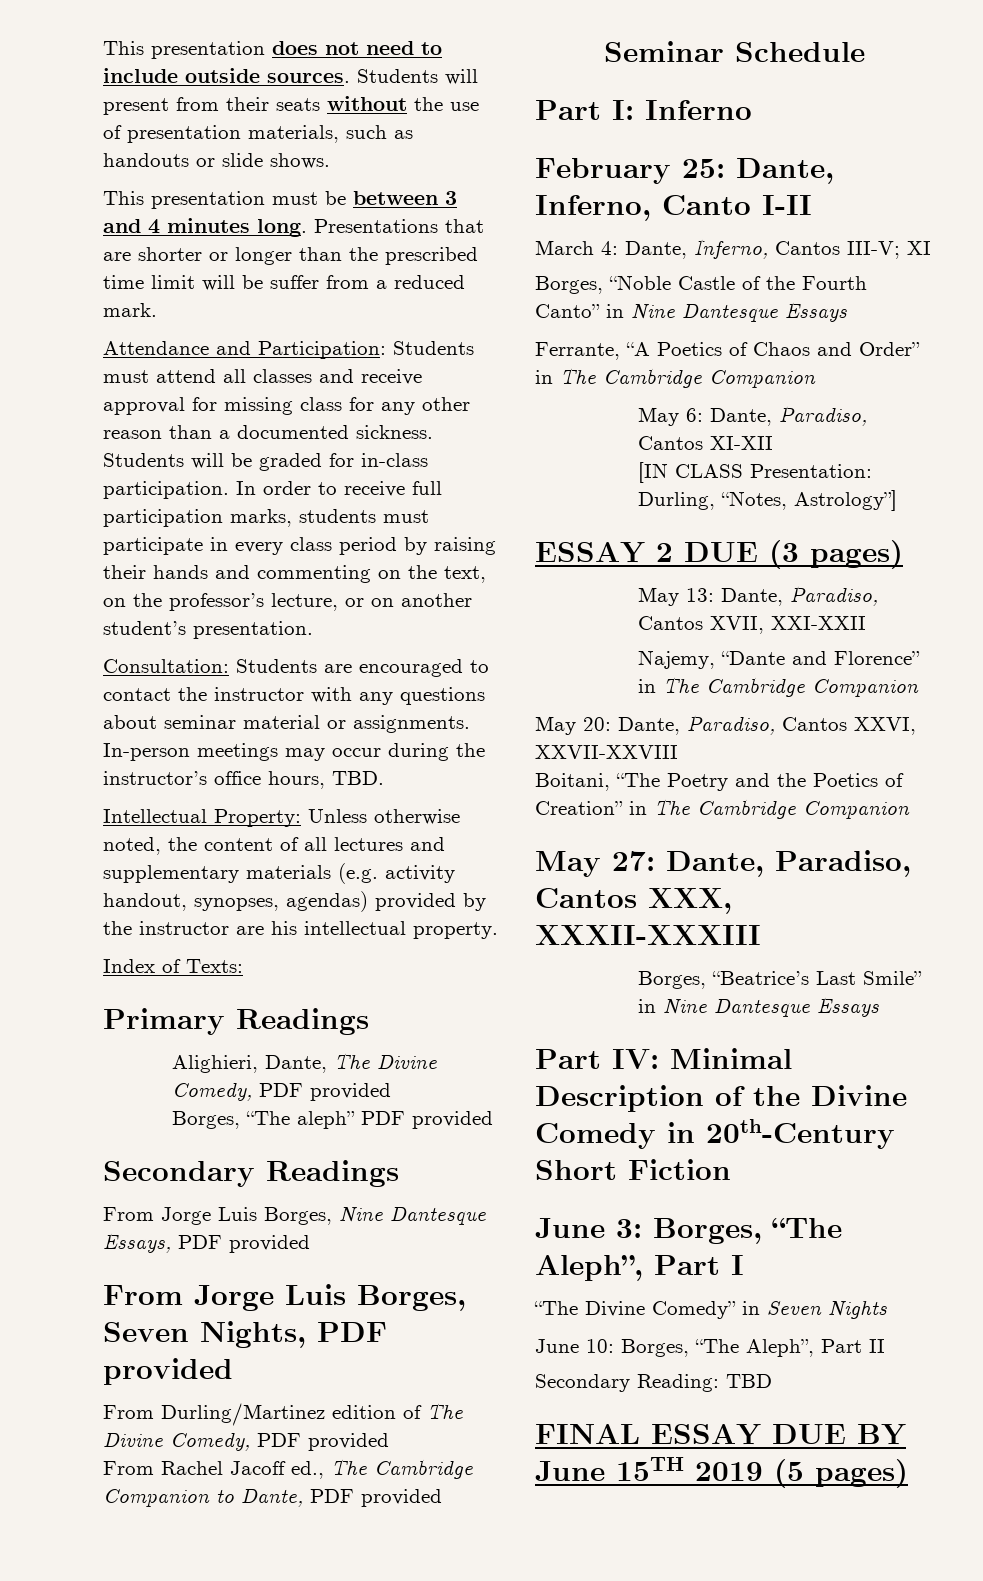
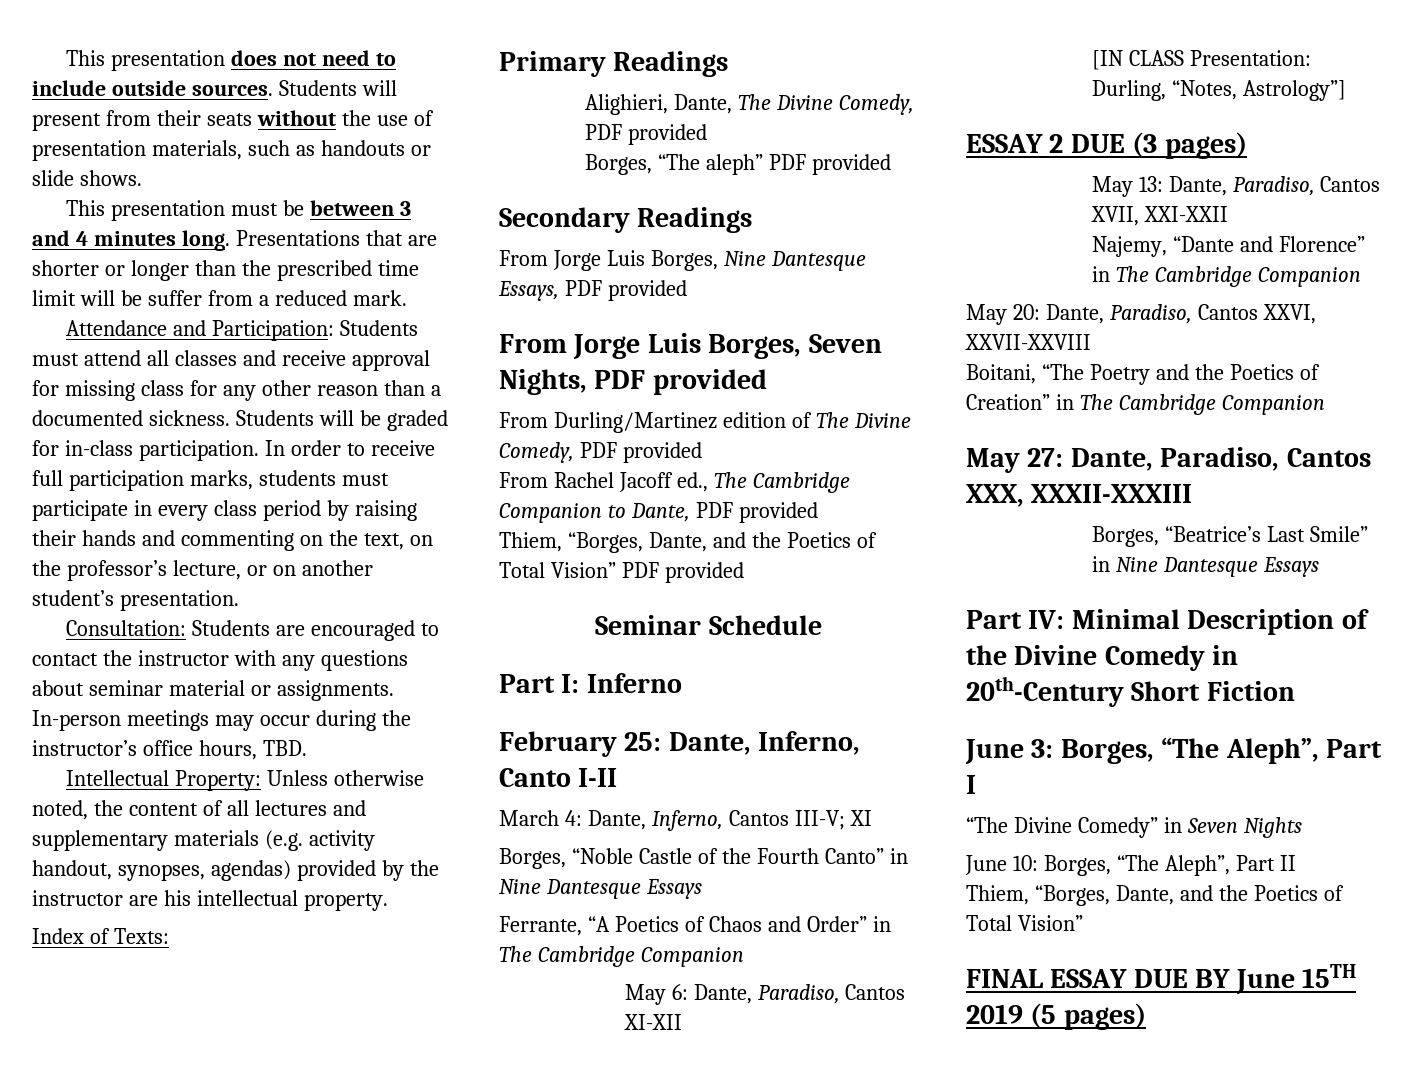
(442, 1498) none -> [499,532,877,553] [499,562,744,583] // Thiem, “Borges, Dante, and the Poetics of Total Vision” PDF provided
[535,1374,772,1392] Secondary Reading: TBD -> [966,885,1344,906] [966,915,1083,931] Thiem, “Borges, Dante, and the Poetics of Total Vision”

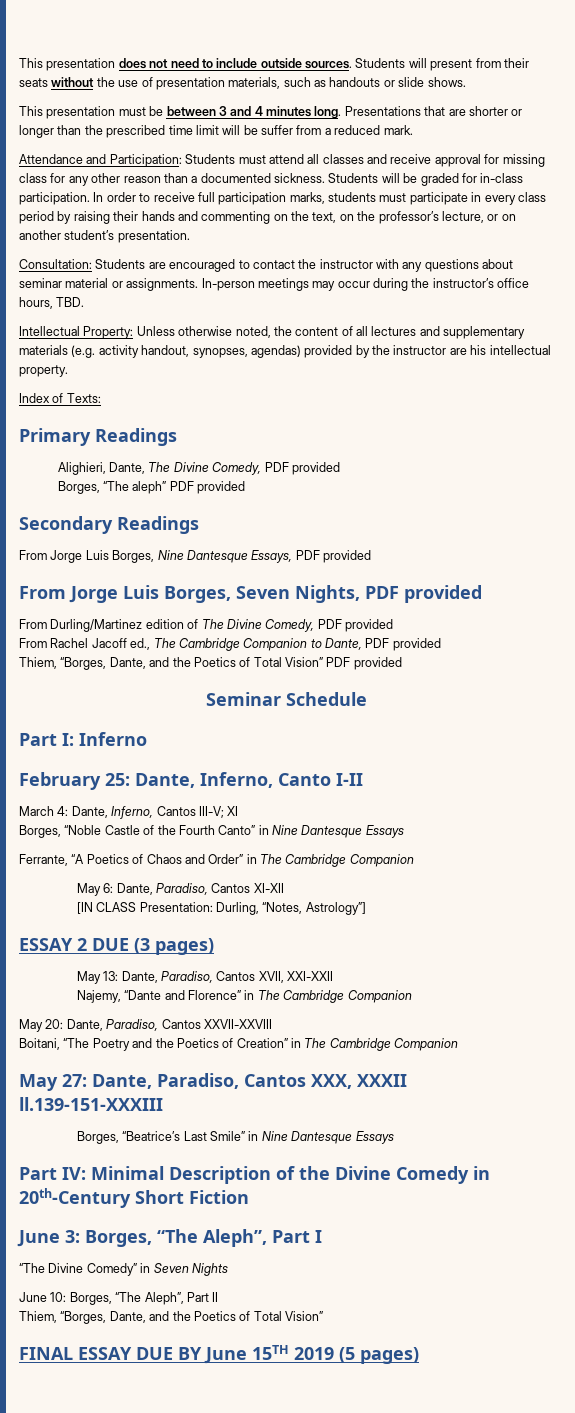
[1262,304,1316,324] XXVI, -> (201, 1024) none
[1031,484,1193,503] XXXII-XXXIII -> [357,1074,407,1087] [19,1097,163,1111] XXXII ll.139-151-XXXIII

